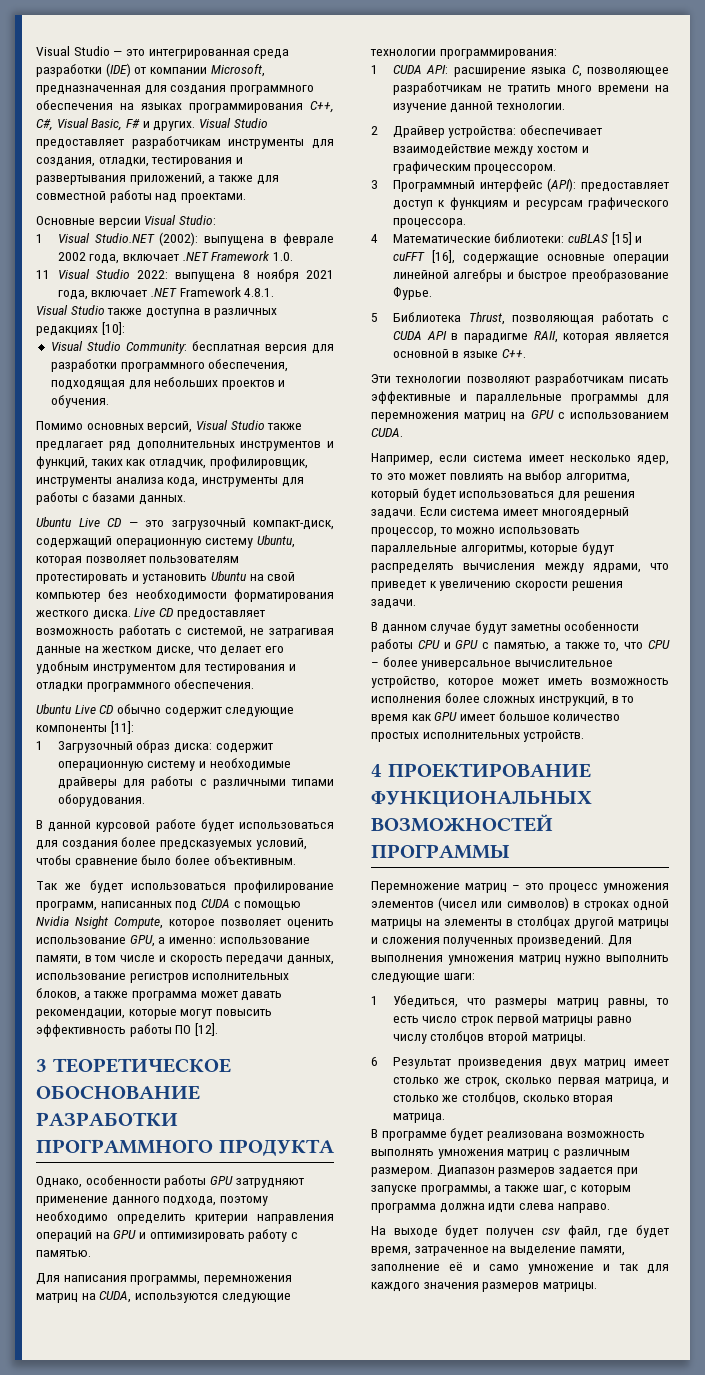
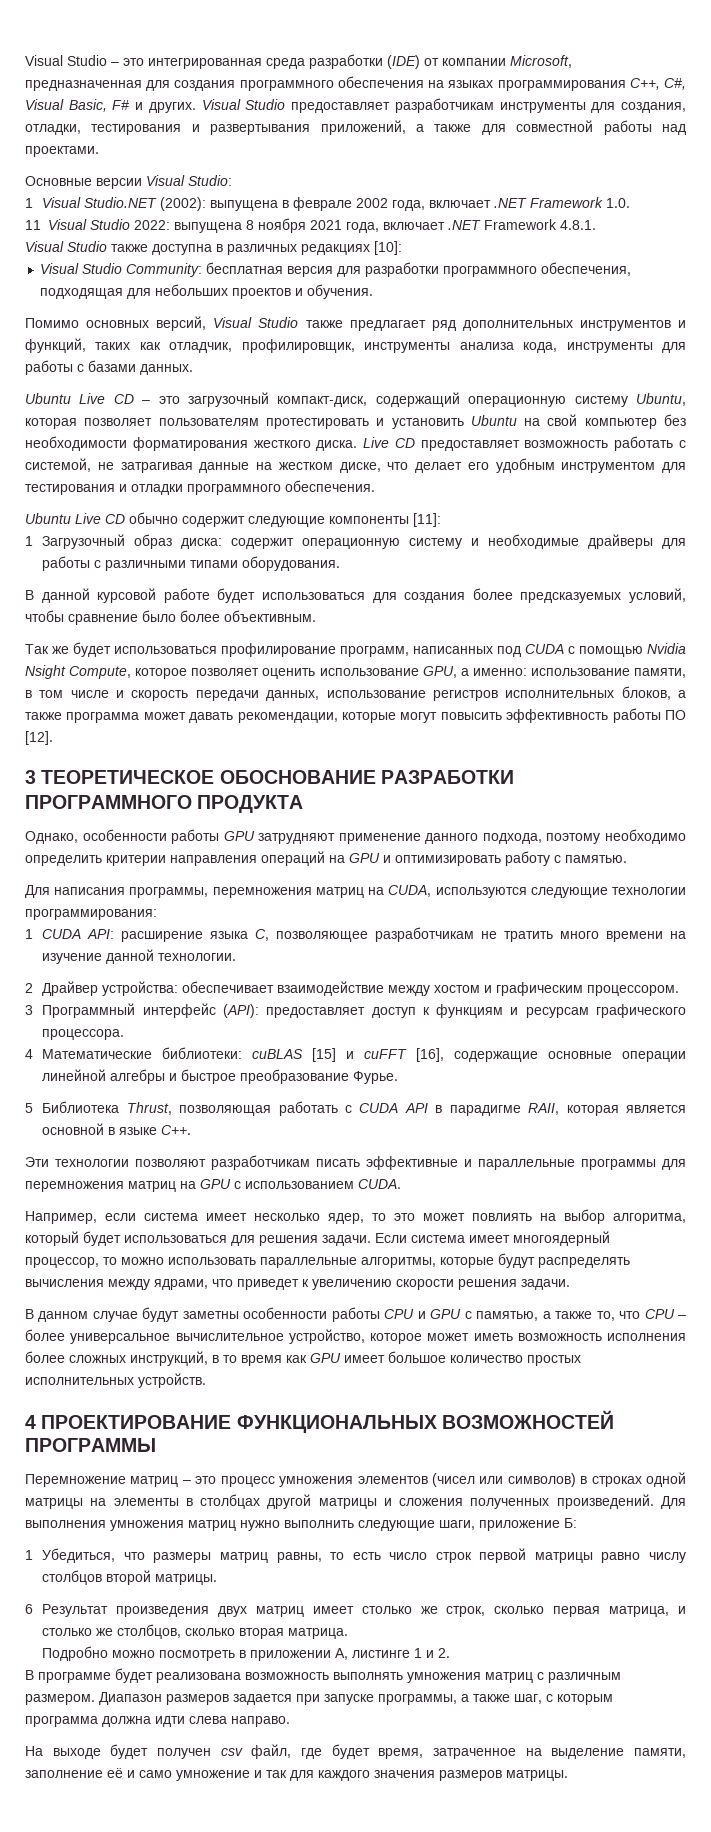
[36,46,123,56] Visual Studio — -> [25,55,119,66] Visual Studio –
[128,522,138,527] — -> [142,400,151,404] –
[443,973,475,980] шаги: -> [439,1518,577,1531] шаги, приложение Б:
(445, 1118) none -> [42,1646,451,1661] // Подробно можно посмотреть в приложении А, листинге 1 и 2.

